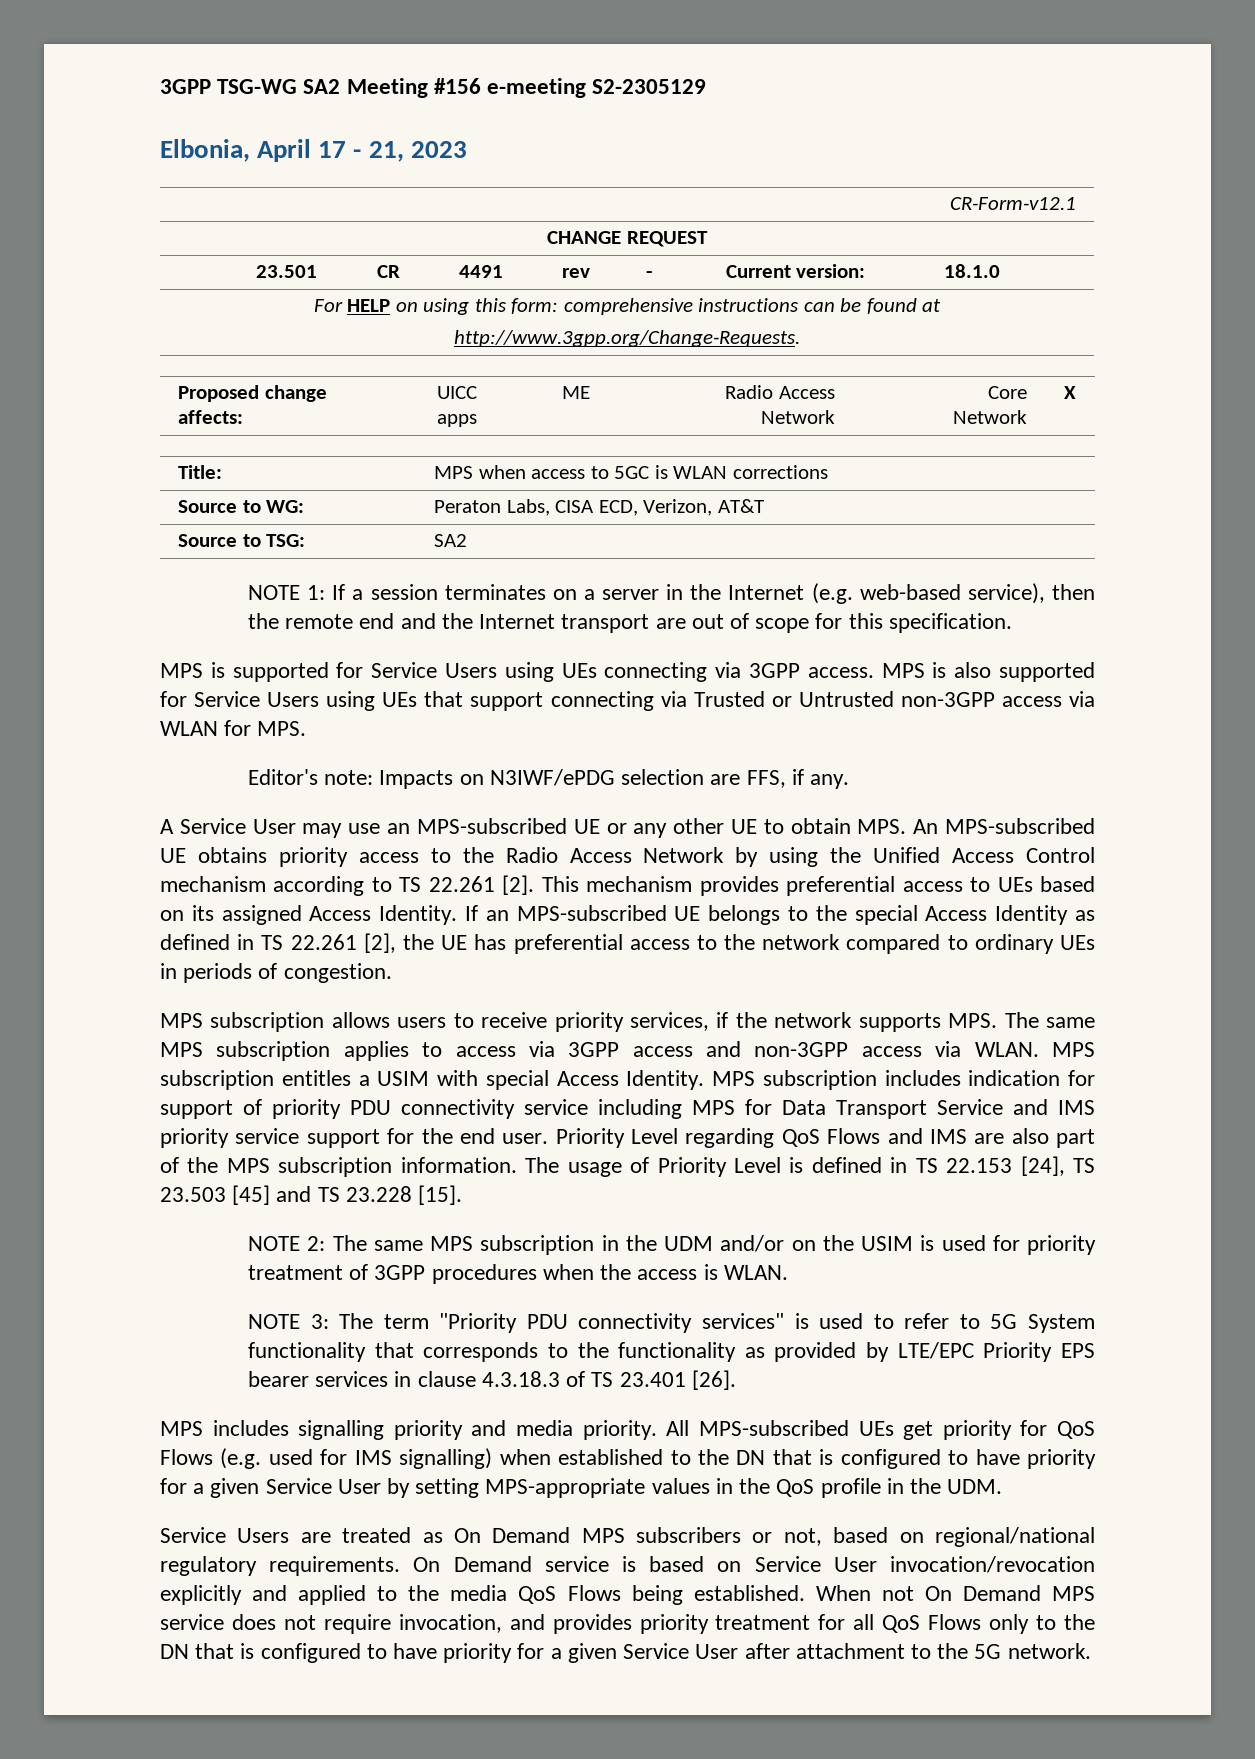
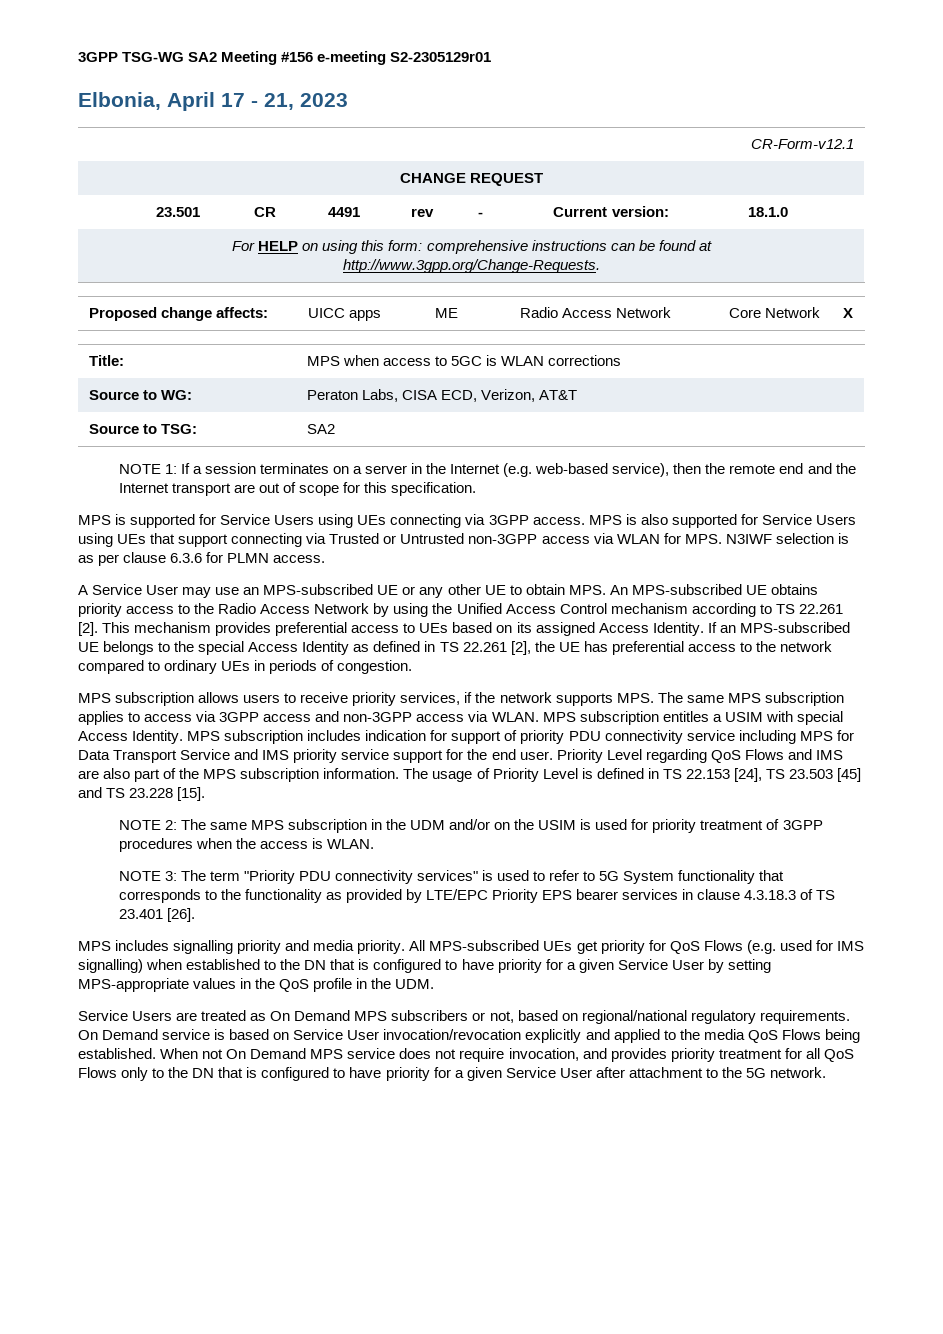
[592,79,707,94] S2-2305129 -> [390,52,492,62] S2-2305129r01
[248,769,849,789] // Editor's note: Impacts on N3IWF/ePDG selection are FFS, if any. -> [725,533,849,544] [78,552,326,566] N3IWF selection is as per clause 6.3.6 for PLMN access.

